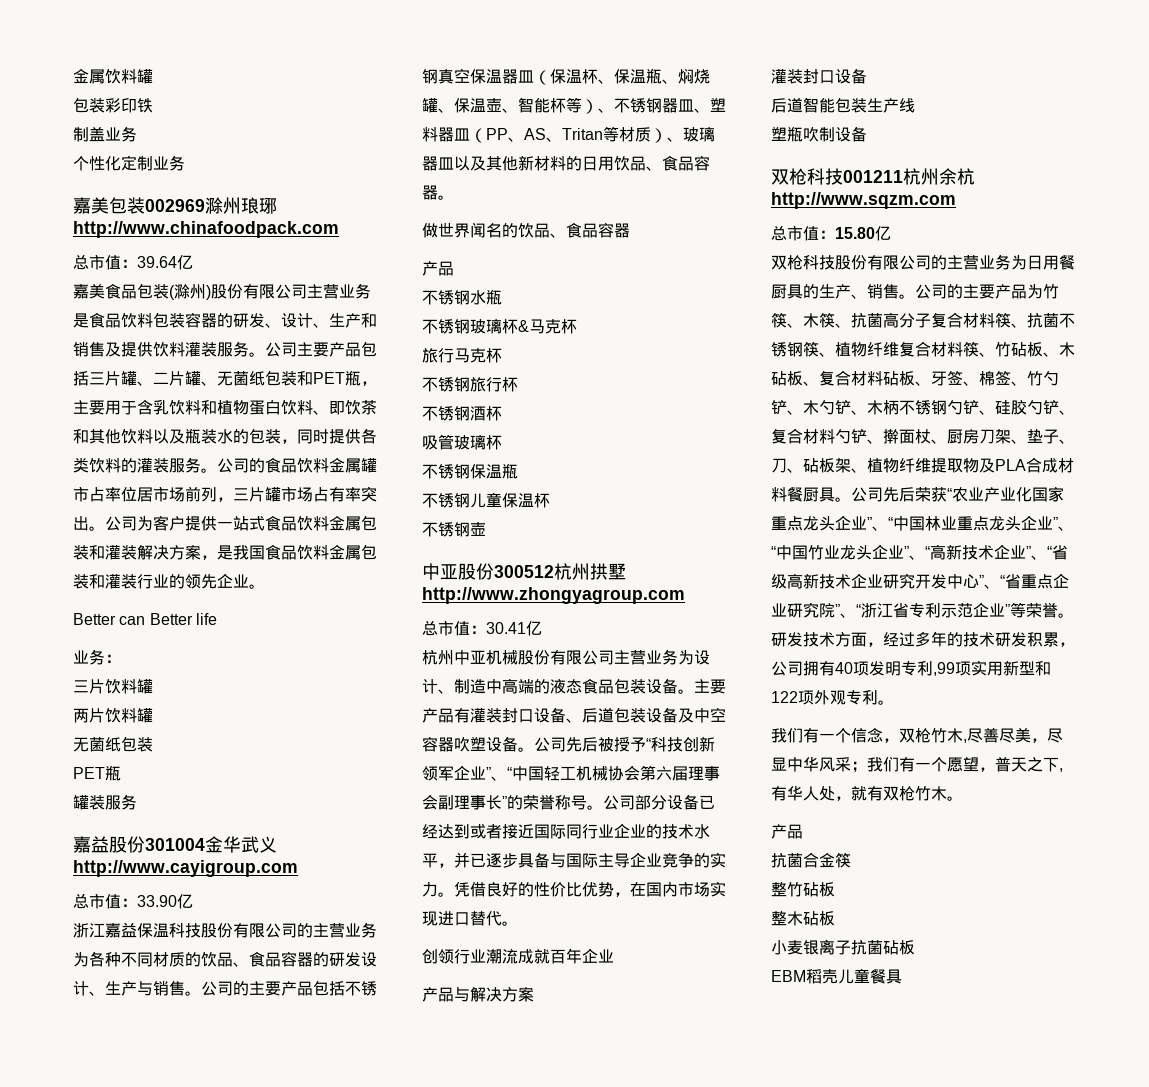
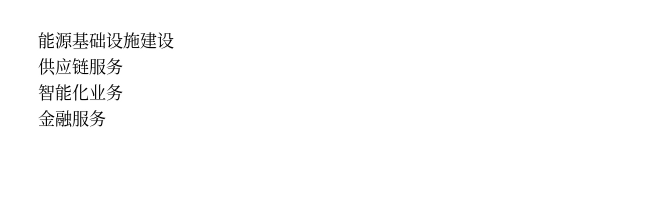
[73,68,153,84] [73,97,153,113] [73,126,137,142] [73,155,185,171] [73,197,277,214] [73,221,339,238] [73,254,193,270] [73,283,371,300] [73,312,377,328] [73,341,377,357] [73,370,377,386] [73,399,377,415] [73,428,377,444] [73,457,377,473] [73,486,377,502] [73,515,377,531] [73,544,377,560] [73,573,265,589] [73,613,217,625] [73,649,121,665] [73,678,153,694] [73,707,153,723] [73,736,153,752] [73,765,121,781] [73,794,137,810] [73,836,277,853] [73,860,298,877] [73,893,193,909] [73,922,377,938] [73,951,377,967] [73,980,377,996] [422,68,710,85] [422,97,726,114] [422,126,715,143] [422,155,710,171] [422,185,454,200] [422,222,630,238] [422,261,454,276] [422,289,502,305] [422,318,577,334] [422,348,502,363] [422,377,518,392] [422,406,502,421] [422,434,502,450] [422,463,518,479] [422,492,550,508] [422,522,486,537] [422,563,626,580] [422,587,685,604] [422,620,542,636] [422,649,710,665] [422,678,726,694] [422,707,726,723] [422,736,715,752] [422,765,720,781] [422,794,715,810] [422,823,710,839] [422,852,726,868] [422,881,726,897] [422,911,518,926] [422,948,614,964] [422,987,534,1002] [771,68,867,84] [771,97,915,113] [771,126,867,142] [771,168,975,185] [771,192,956,209] [771,225,891,241] [771,254,1075,270] [771,283,1059,299] [771,312,1075,328] [771,341,1075,357] [771,370,1059,386] [771,400,1075,415] [771,428,1075,444] [771,457,1074,473] [771,486,1064,502] [771,515,1074,531] [771,544,1068,560] [771,573,1069,589] [771,602,1074,618] [771,631,1075,647] [771,660,1051,676] [771,690,894,705] [771,727,1063,743] [771,756,1063,773] [771,785,963,801] [771,824,803,839] [771,852,851,868] [771,881,835,897] [771,911,835,926] [771,939,915,955] [771,968,902,984] 金属饮料罐 // 包装彩印铁 // 制盖业务 // 个性化定制业务 // 嘉美包装002969滁州琅琊http://www.chinafoodpack.com // 总市值：39.64亿 // 嘉美食品包装(滁州)股份有限公司主营业务是食品饮料包装容器的研发、设计、生产和销售及提供饮料灌装服务。公司主要产品包括三片罐、二片罐、无菌纸包装和PET瓶，主要用于含乳饮料和植物蛋白饮料、即饮茶和其他饮料以及瓶装水的包装，同时提供各类饮料的灌装服务。公司的食品饮料金属罐市占率位居市场前列，三片罐市场占有率突出。公司为客户提供一站式食品饮料金属包装和灌装解决方案，是我国食品饮料金属包装和灌装行业的领先企业。 // Better can Better life // 业务： // 三片饮料罐 // 两片饮料罐 // 无菌纸包装 // PET瓶 // 罐装服务 // 嘉益股份301004金华武义http://www.cayigroup.com // 总市值：33.90亿 // 浙江嘉益保温科技股份有限公司的主营业务为各种不同材质的饮品、食品容器的研发设计、生产与销售。公司的主要产品包括不锈钢真空保温器皿（保温杯、保温瓶、焖烧罐、保温壶、智能杯等）、不锈钢器皿、塑料器皿（PP、AS、Tritan等材质）、玻璃器皿以及其他新材料的日用饮品、食品容器。 // 做世界闻名的饮品、食品容器 // 产品 // 不锈钢水瓶 // 不锈钢玻璃杯&马克杯 // 旅行马克杯 // 不锈钢旅行杯 // 不锈钢酒杯 // 吸管玻璃杯 // 不锈钢保温瓶 // 不锈钢儿童保温杯 // 不锈钢壶 // 中亚股份300512杭州拱墅http://www.zhongyagroup.com // 总市值：30.41亿 // 杭州中亚机械股份有限公司主营业务为设计、制造中高端的液态食品包装设备。主要产品有灌装封口设备、后道包装设备及中空容器吹塑设备。公司先后被授予“科技创新领军企业”、“中国轻工机械协会第六届理事会副理事长”的荣誉称号。公司部分设备已经达到或者接近国际同行业企业的技术水平，并已逐步具备与国际主导企业竞争的实力。凭借良好的性价比优势，在国内市场实现进口替代。 // 创领行业潮流成就百年企业 // 产品与解决方案 // 灌装封口设备 // 后道智能包装生产线 // 塑瓶吹制设备 // 双枪科技001211杭州余杭http://www.sqzm.com // 总市值：15.80亿 // 双枪科技股份有限公司的主营业务为日用餐厨具的生产、销售。公司的主要产品为竹筷、木筷、抗菌高分子复合材料筷、抗菌不锈钢筷、植物纤维复合材料筷、竹砧板、木砧板、复合材料砧板、牙签、棉签、竹勺铲、木勺铲、木柄不锈钢勺铲、硅胶勺铲、复合材料勺铲、擀面杖、厨房刀架、垫子、刀、砧板架、植物纤维提取物及PLA合成材料餐厨具。公司先后荣获“农业产业化国家重点龙头企业”、“中国林业重点龙头企业”、“中国竹业龙头企业”、“高新技术企业”、“省级高新技术企业研究开发中心”、“省重点企业研究院”、“浙江省专利示范企业”等荣誉。研发技术方面，经过多年的技术研发积累，公司拥有40项发明专利,99项实用新型和122项外观专利。 // 我们有一个信念，双枪竹木,尽善尽美，尽显中华风采；我们有一个愿望，普天之下,有华人处，就有双枪竹木。 // 产品 // 抗菌合金筷 // 整竹砧板 // 整木砧板 // 小麦银离子抗菌砧板 // EBM稻壳儿童餐具 -> [37,32,174,50] [37,58,123,77] [37,84,124,102] [38,110,107,129] 能源基础设施建设 // 供应链服务 // 智能化业务 // 金融服务

